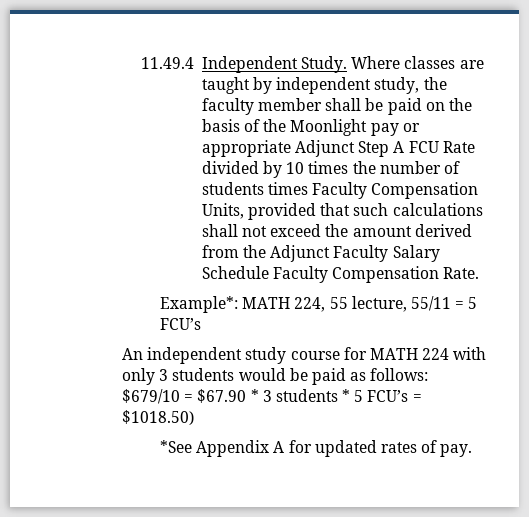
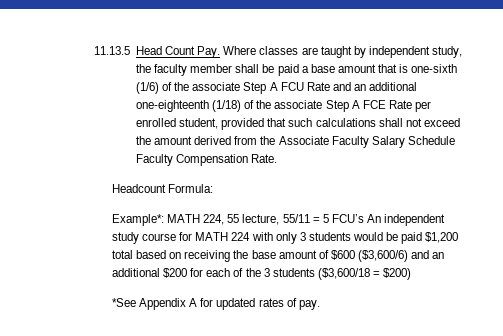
[141,56,347,73] 11.49.4 Independent Study. -> [94,46,221,58] 11.13.5 Head Count Pay.
[425,98,472,111] [201,119,420,136] [201,140,475,157] [201,161,460,178] [201,182,479,199] [201,203,244,219] on the basis of the Moonlight pay or appropriate Adjunct Step A FCU Rate divided by 10 times the number of students times Faculty Compensation Units, -> [301,64,458,73] [136,82,418,94] [136,100,431,112] [136,118,219,129] a base amount that is one-sixth (1/6) of the associate Step A FCU Rate and an additional one-eighteenth (1/18) of the associate Step A FCE Rate per enrolled student,
[270,245,331,262] Adjunct -> [278,136,329,145] Associate
(480, 273) none -> [112,184,214,193] // Headcount Formula:
(202, 324) // -> (364, 218) none
[350,368,429,381] [122,389,422,404] [122,410,195,425] as follows: $679/10 = $67.90 * 3 students * 5 FCU’s = $1018.50) -> [425,232,459,243] [112,250,445,262] [112,268,412,280] $1,200 total based on receiving the base amount of $600 ($3,600/6) and an additional $200 for each of the 3 students ($3,600/18 = $200)

